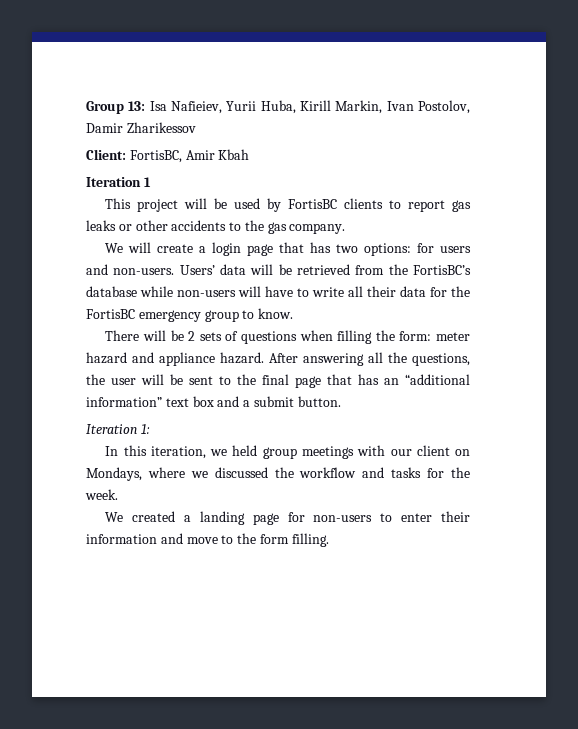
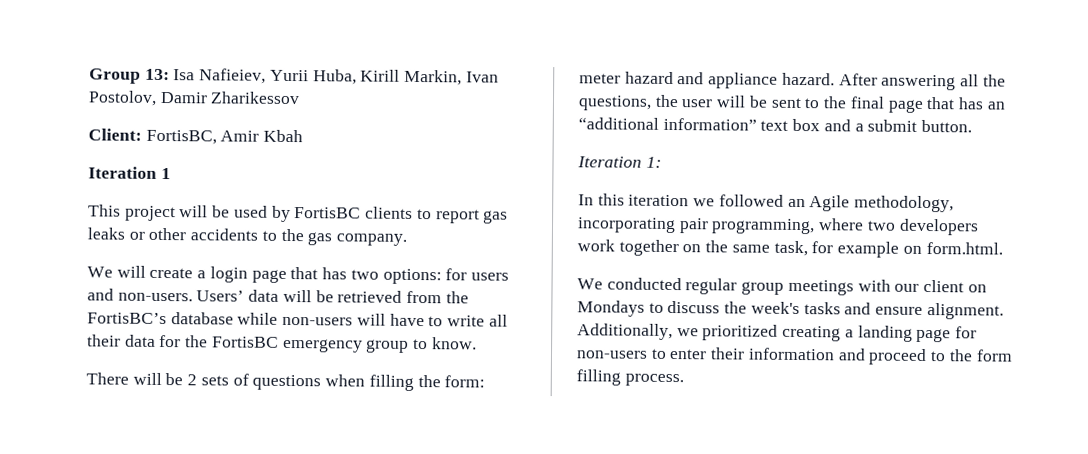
[150,445,258,459] iteration, we held -> [628,194,955,213] [577,217,979,236] [577,239,1003,258] [577,277,738,295] iteration we followed an Agile methodology, incorporating pair programming, where two developers work together on the same task, for example on form.html. // We conducted regular
[86,467,471,481] [85,489,118,500] [105,511,176,522] Mondays, where we discussed the workflow and tasks for the week. // We created -> [577,300,1004,320] [577,323,842,342] Mondays to discuss the week's tasks and ensure alignment. Additionally, we prioritized creating
[186,537,218,544] move -> [868,348,928,366] proceed
[291,533,329,547] filling. -> [576,369,684,387] filling process.

